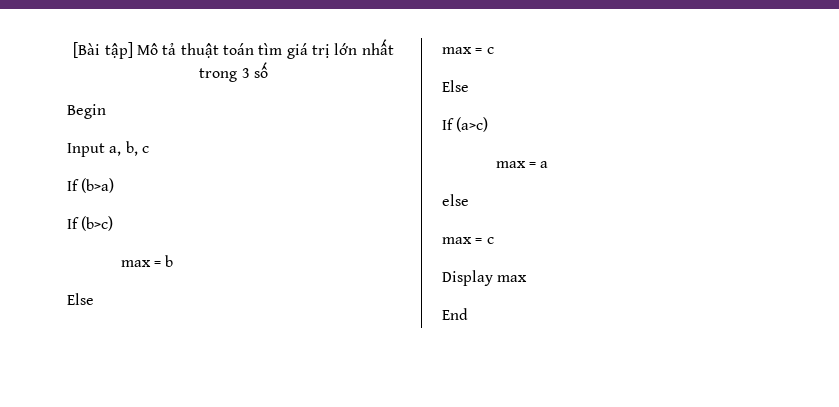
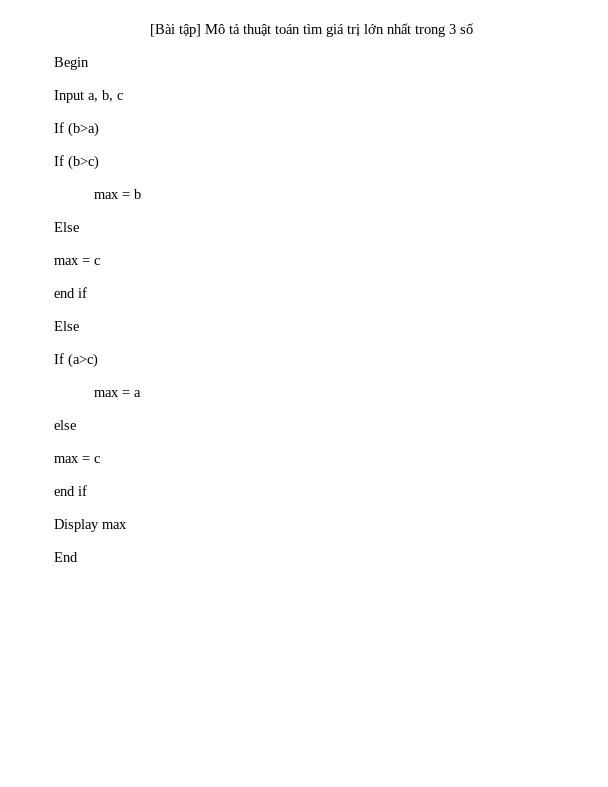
(494, 50) none -> [54,287,87,298] // end if
(494, 240) none -> [54,485,87,496] // end if

